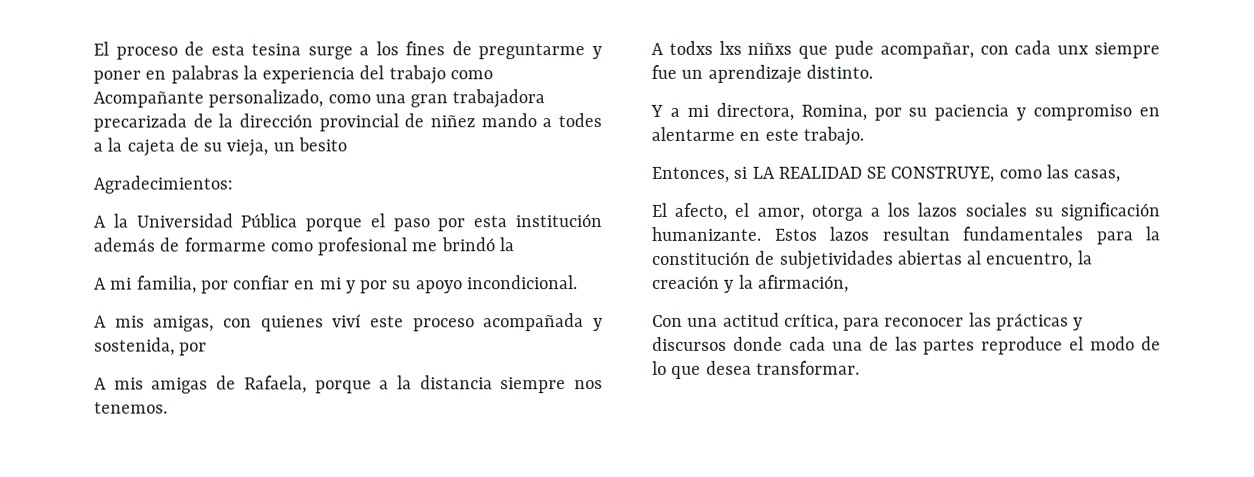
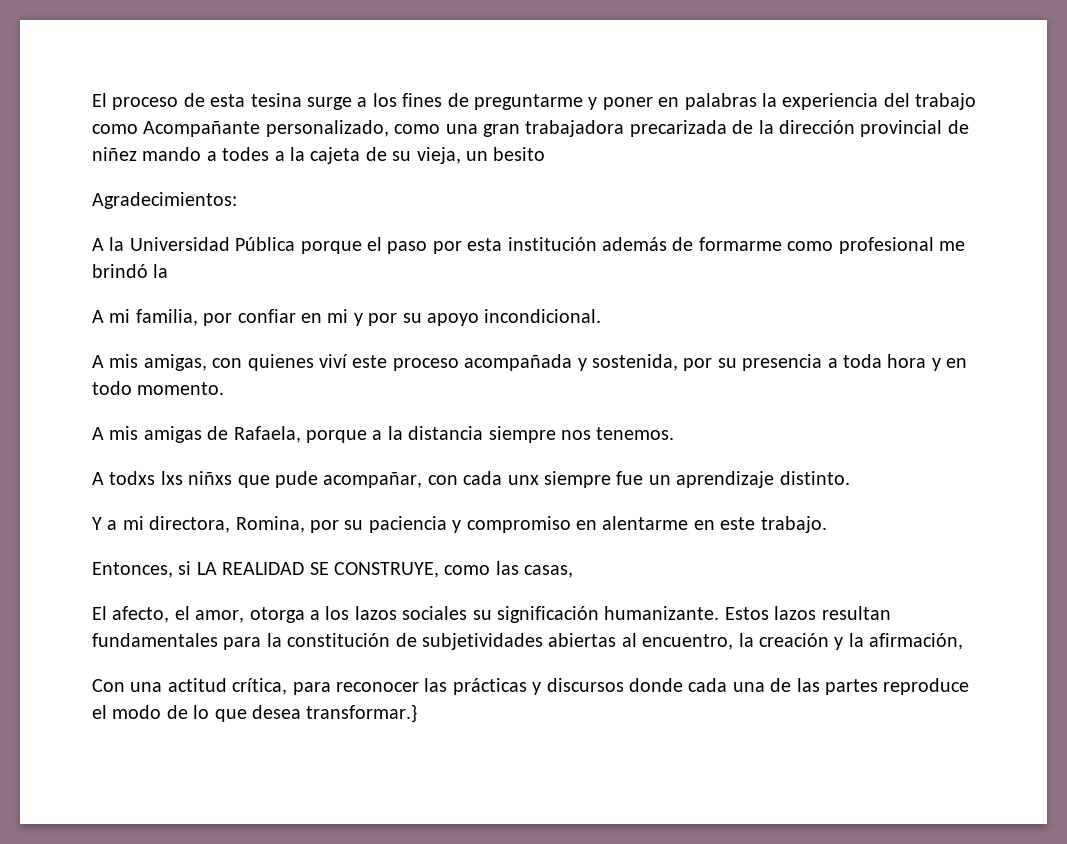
(208, 349) none -> [717,354,968,371] [92,381,225,395] su presencia a toda hora y en todo momento.
[755,360,860,375] transformar. -> [306,704,418,723] transformar.}

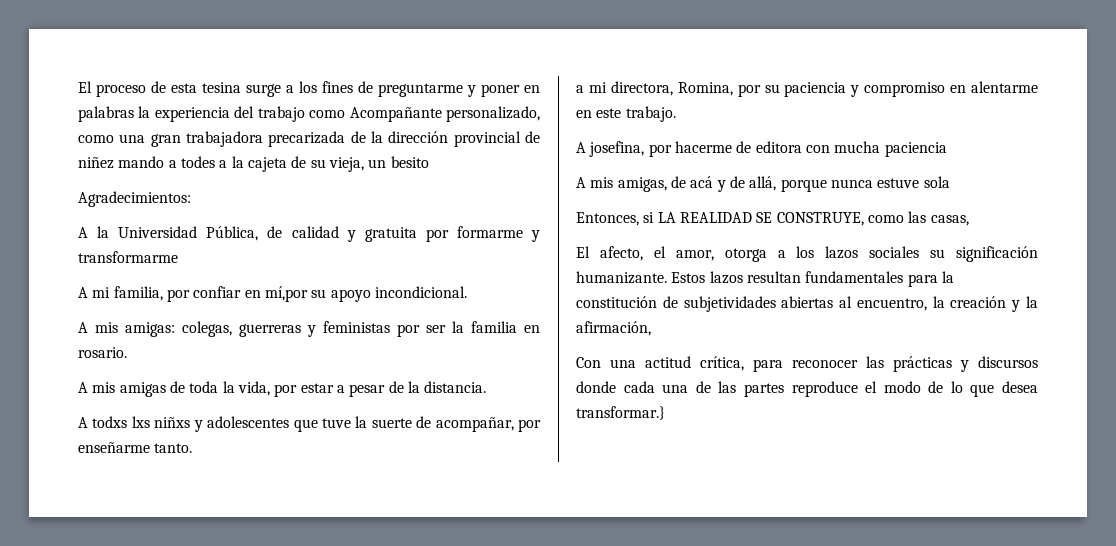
[235,237,965,254] [92,264,169,278] Pública porque el paso por esta institución además de formarme como profesional me brindó la -> [206,226,541,242] [78,251,178,263] Pública, de calidad y gratuita por formarme y transformarme
[327,309,398,326] mi y por -> [264,286,308,302] mí,por
[143,354,968,371] [92,381,225,395] [92,426,675,443] [92,471,850,488] [92,517,102,530] amigas, con quienes viví este proceso acompañada y sostenida, por su presencia a toda hora y en todo momento. // A mis amigas de Rafaela, porque a la distancia siempre nos tenemos. // A todxs lxs niñxs que pude acompañar, con cada unx siempre fue un aprendizaje distinto. // Y -> [125,321,540,337] [78,347,127,358] [78,381,487,397] [78,416,541,432] [78,442,193,453] amigas: colegas, guerreras y feministas por ser la familia en rosario. // A mis amigas de toda la vida, por estar a pesar de la distancia. // A todxs lxs niñxs y adolescentes que tuve la suerte de acompañar, por enseñarme tanto. //
(827, 524) none -> [576,141,947,157] [576,176,950,192] // A josefina, por hacerme de editora con mucha paciencia // A mis amigas, de acá y de allá, porque nunca estuve sola

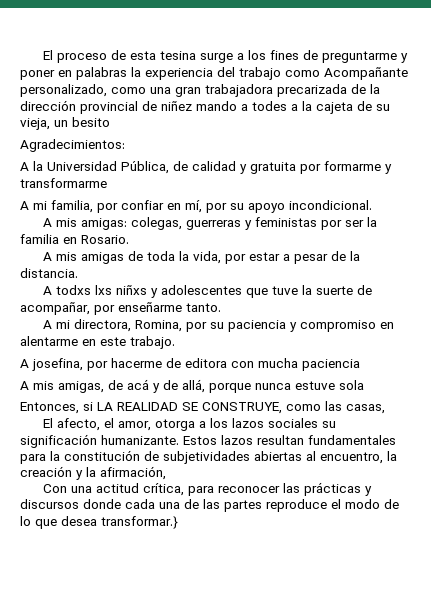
[264,286,308,302] mí,por -> [185,200,227,213] mí, por
[78,347,127,358] rosario. -> [81,235,129,244] Rosario.
[576,85,584,93] a -> [42,320,52,329] A

